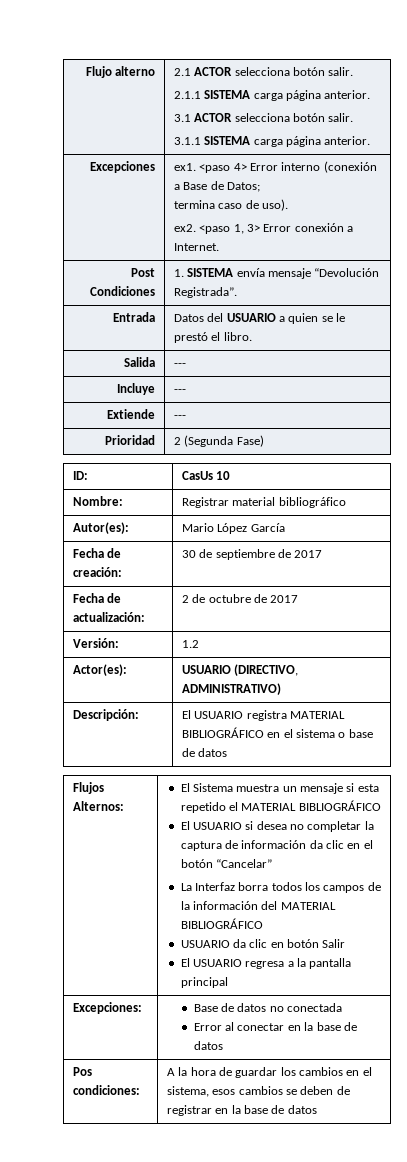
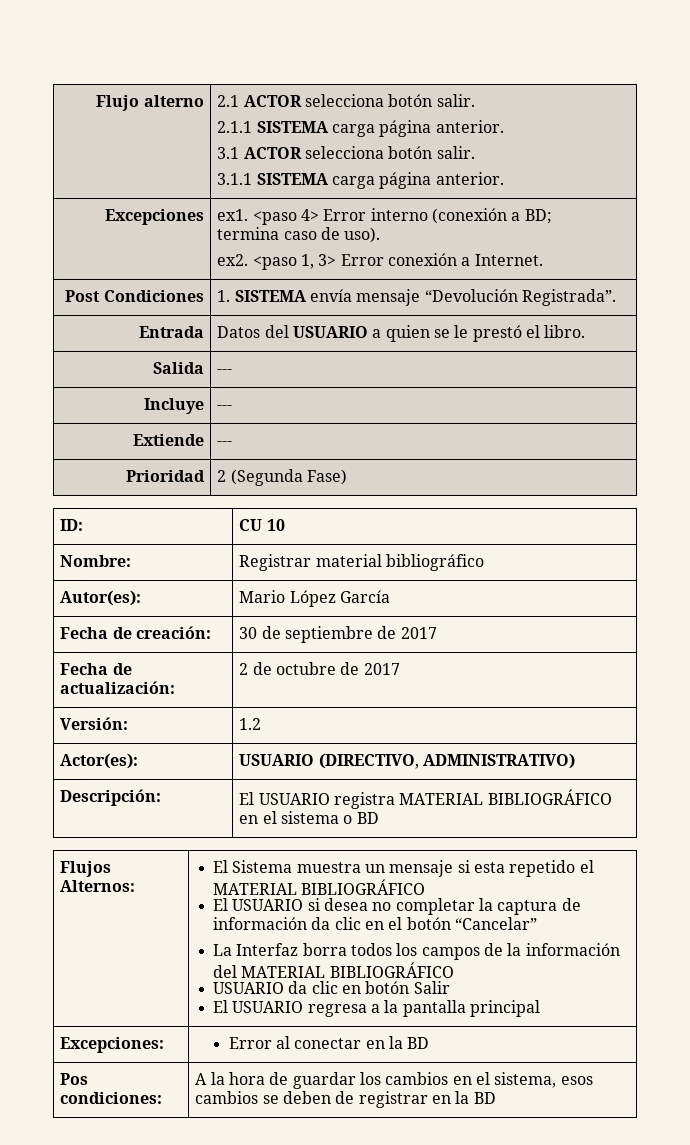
[183,181,260,192] Base de Datos; -> [524,209,552,224] BD;
[181,471,213,480] CasUs -> [239,519,263,531] CU
[348,729,373,738] [181,748,228,757] base de datos -> [356,812,379,824] BD
[193,1003,343,1012] Base de datos no conectada // -> (165, 1045) none
[316,1022,357,1031] [193,1041,223,1050] base de datos -> [407,1037,430,1049] BD
[243,1105,317,1114] base de datos -> [473,1092,496,1104] BD

